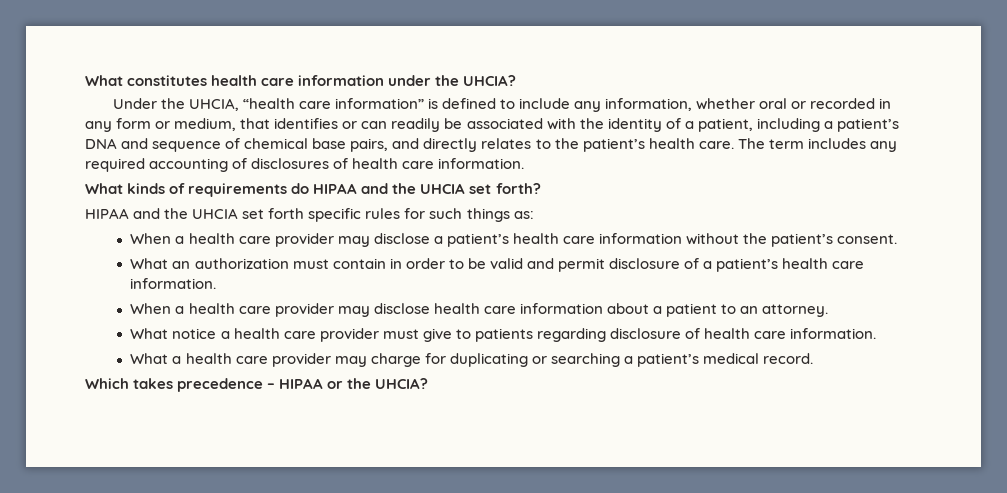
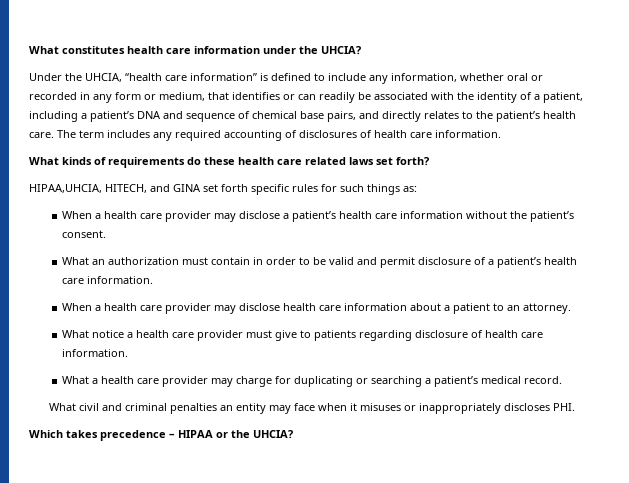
[313,183,541,194] [85,208,239,219] HIPAA and the UHCIA set forth? // HIPAA and the UHCIA -> [204,157,429,165] [29,184,201,193] these health care related laws set forth? // HIPAA,UHCIA, HITECH, and GINA
(814, 358) none -> [49,403,576,414] // What civil and criminal penalties an entity may face when it misuses or inappropriately discloses PHI.

